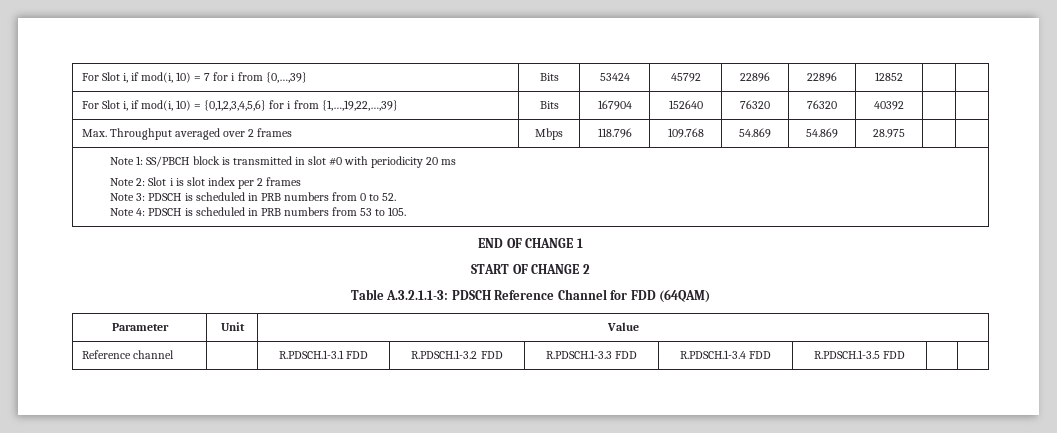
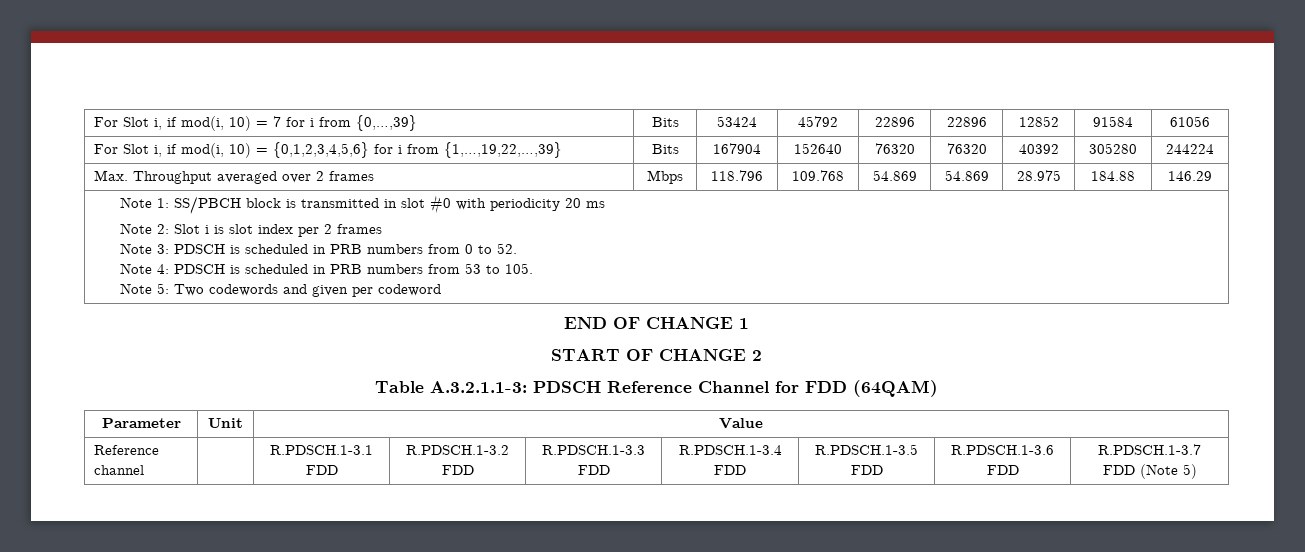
(903, 76) | -> [1093,116,1133,127] [1170,116,1210,127] 91584 | 61056
(904, 105) | -> [1089,143,1137,154] [1166,144,1214,154] 305280 | 244224
(905, 133) | -> [1091,171,1135,181] [1168,171,1212,181] 184.88 | 146.29
(407, 211) none -> [119,283,441,297] // Note 5: Two codewords and given per codeword
(906, 355) | -> [951,445,1054,455] [986,465,1019,475] [1098,444,1201,455] [1102,464,1197,479] R.PDSCH.1-3.6 FDD | R.PDSCH.1-3.7 FDD (Note 5)

